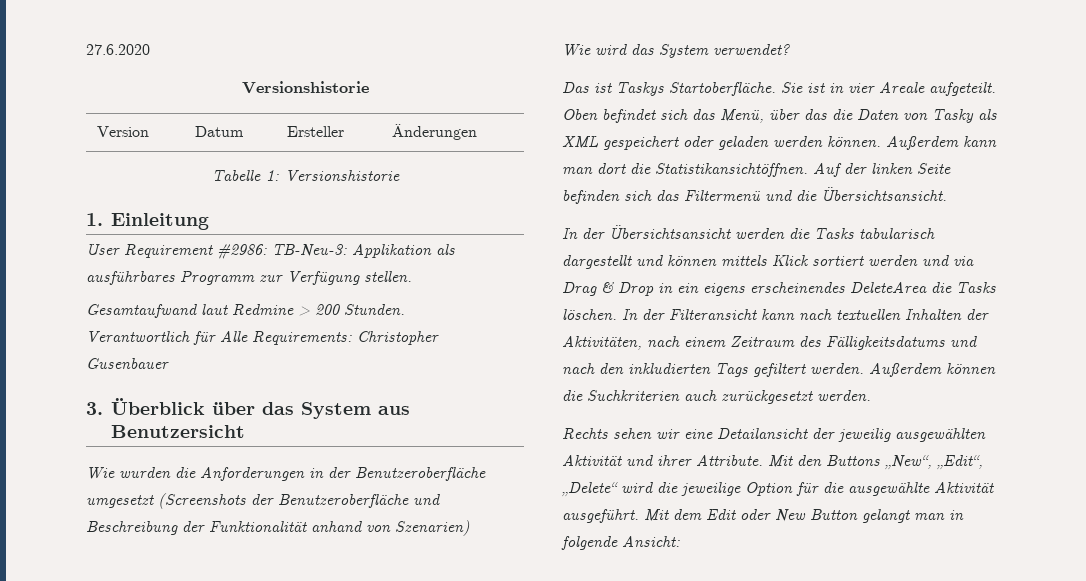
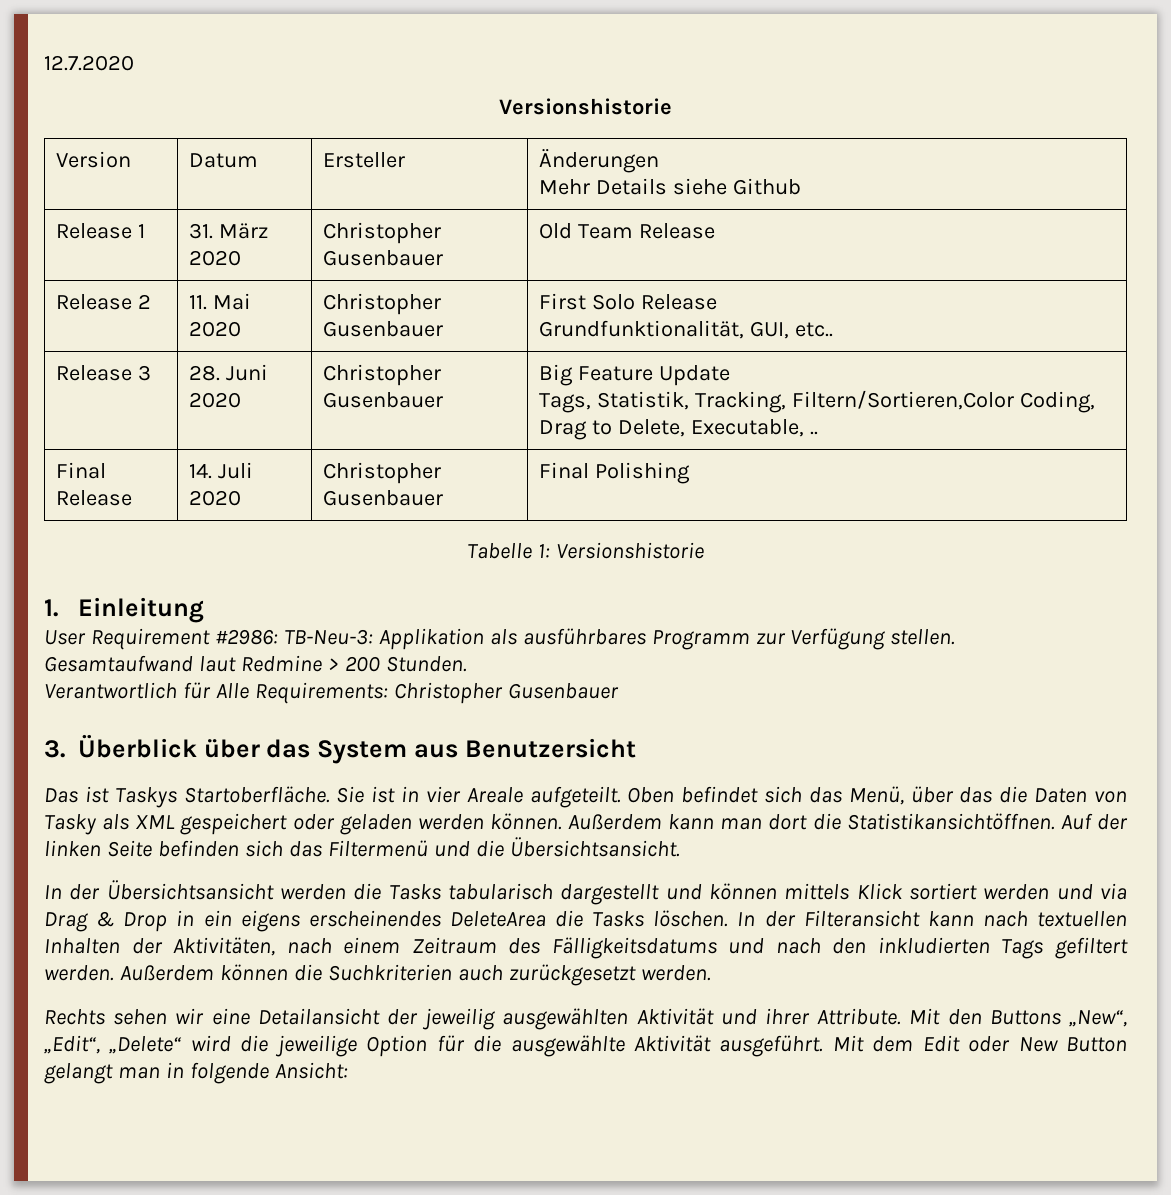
[86,44,150,55] 27.6.2020 -> [44,55,134,71] 12.7.2020
(477, 132) none -> [539,178,802,195] [56,223,146,239] [189,223,269,239] [189,250,242,266] [323,222,442,244] [323,250,444,266] [539,223,716,239] [56,294,152,310] [189,293,252,310] [189,321,242,337] [323,293,442,315] [323,321,444,337] [539,293,718,310] [539,320,834,339] [56,365,152,381] [189,364,269,381] [189,392,242,408] [323,364,442,386] [323,392,444,408] [539,364,731,386] [539,390,1096,413] [539,419,819,440] [56,462,107,479] [56,490,133,506] [189,462,254,479] [189,490,242,506] [323,462,442,484] [323,490,444,506] [539,462,691,484] // Mehr Details siehe Github // Release 1 | 31. März 2020 | Christopher Gusenbauer | Old Team Release // Release 2 | 11. Mai 2020 | Christopher Gusenbauer | First Solo Release // Grundfunktionalität, GUI, etc.. // Release 3 | 28. Juni 2020 | Christopher Gusenbauer | Big Feature Update // Tags, Statistik, Tracking, Filtern/Sortieren,Color Coding, Drag to Delete, Executable, .. // Final Release | 14. Juli 2020 | Christopher Gusenbauer | Final Polishing
[86,466,486,481] [86,493,440,509] [86,520,470,536] [562,44,790,58] // Wie wurden die Anforderungen in der Benutzeroberfläche umgesetzt (Screenshots der Benutzeroberfläche und Beschreibung der Funktionalität anhand von Szenarien) // Wie wird das System verwendet? -> (637, 748) none

